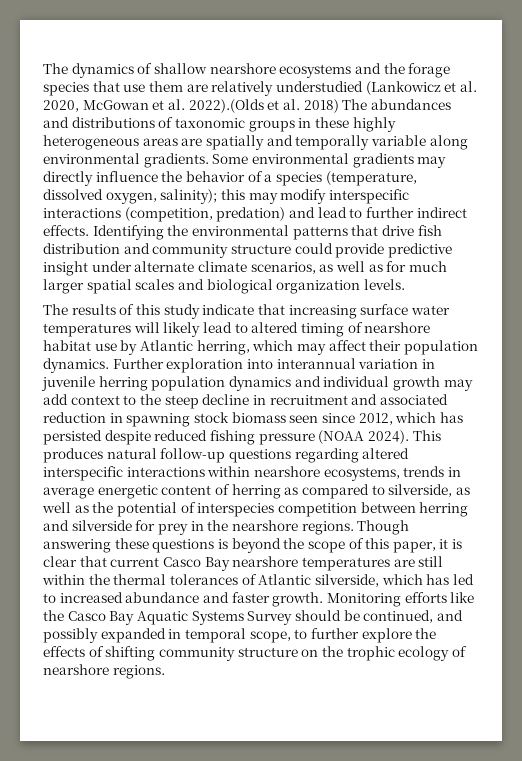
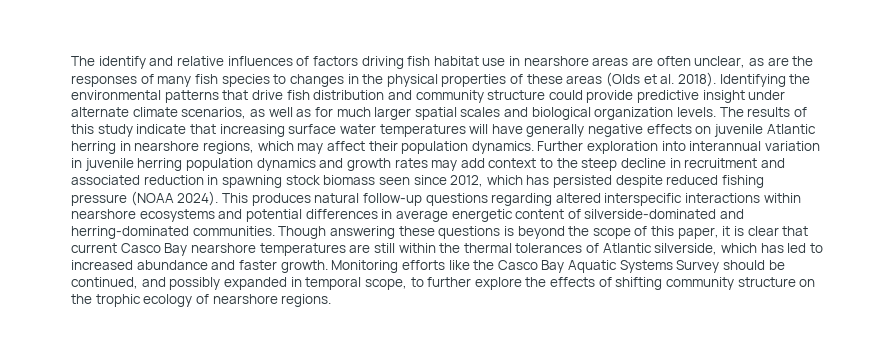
[43,63,451,78] [43,81,477,96] [43,99,451,113] [43,117,396,132] [43,135,468,150] [43,153,447,168] [43,171,417,186] [43,189,409,204] [43,207,467,222] [43,225,89,236] The dynamics of shallow nearshore ecosystems and the forage species that use them are relatively understudied (Lankowicz et al. 2020, McGowan et al. 2022).(Olds et al. 2018) The abundances and distributions of taxonomic groups in these highly heterogeneous areas are spatially and temporally variable along environmental gradients. Some environmental gradients may directly influence the behavior of a species (temperature, dissolved oxygen, salinity); this may modify interspecific interactions (competition, predation) and lead to further indirect effects. -> [71,56,814,69] [71,72,716,87] The identify and relative influences of factors driving fish habitat use in nearshore areas are often unclear, as are the responses of many fish species to changes in the physical properties of these areas (Olds et al. 2018).
(405, 284) // -> (717, 112) none
[163,322,431,337] [43,340,250,355] likely lead to altered timing of nearshore habitat use by Atlantic herring, -> [491,124,816,137] [71,141,254,154] have generally negative effects on juvenile Atlantic herring in nearshore regions,
[323,376,440,391] individual growth -> [346,158,428,171] growth rates
[323,466,445,481] ecosystems, trends -> [139,209,378,222] ecosystems and potential differences
[231,484,470,499] [42,502,469,517] [43,520,354,535] herring as compared to silverside, as well as the potential of interspecies competition between herring and silverside for prey in the nearshore regions. -> [584,209,745,219] [71,226,275,239] silverside-dominated and herring-dominated communities.

